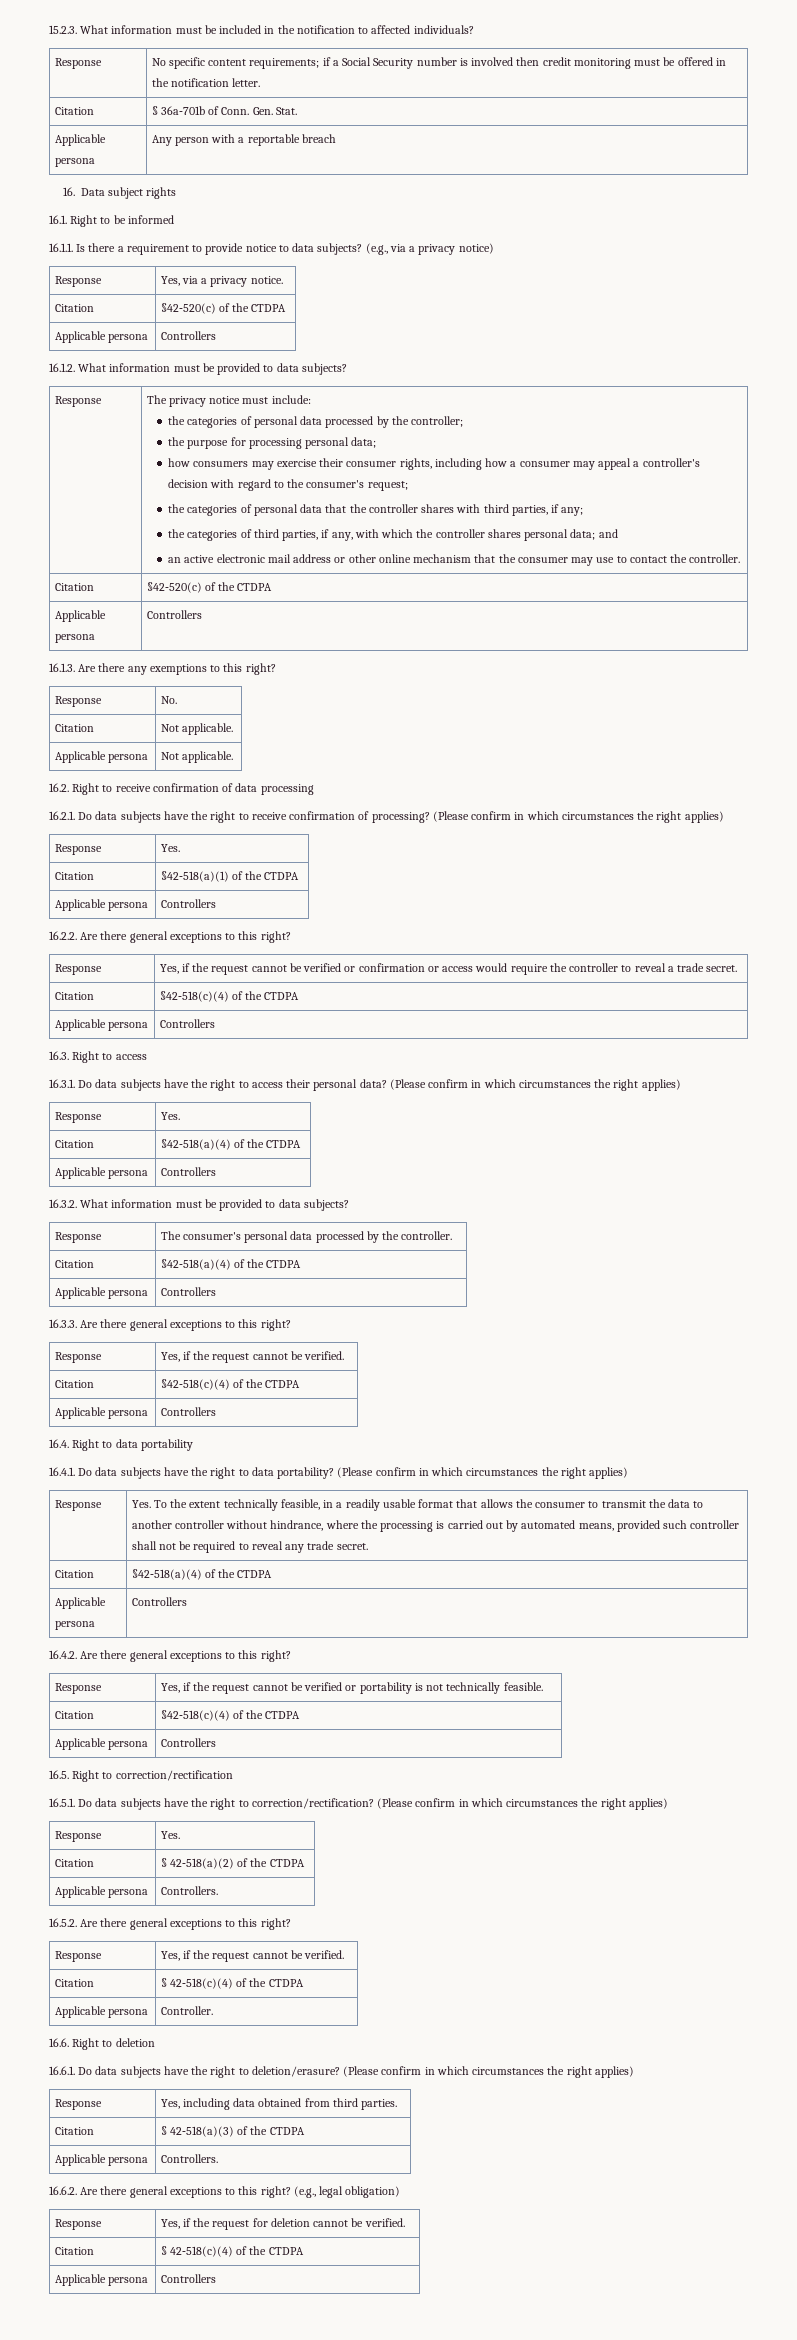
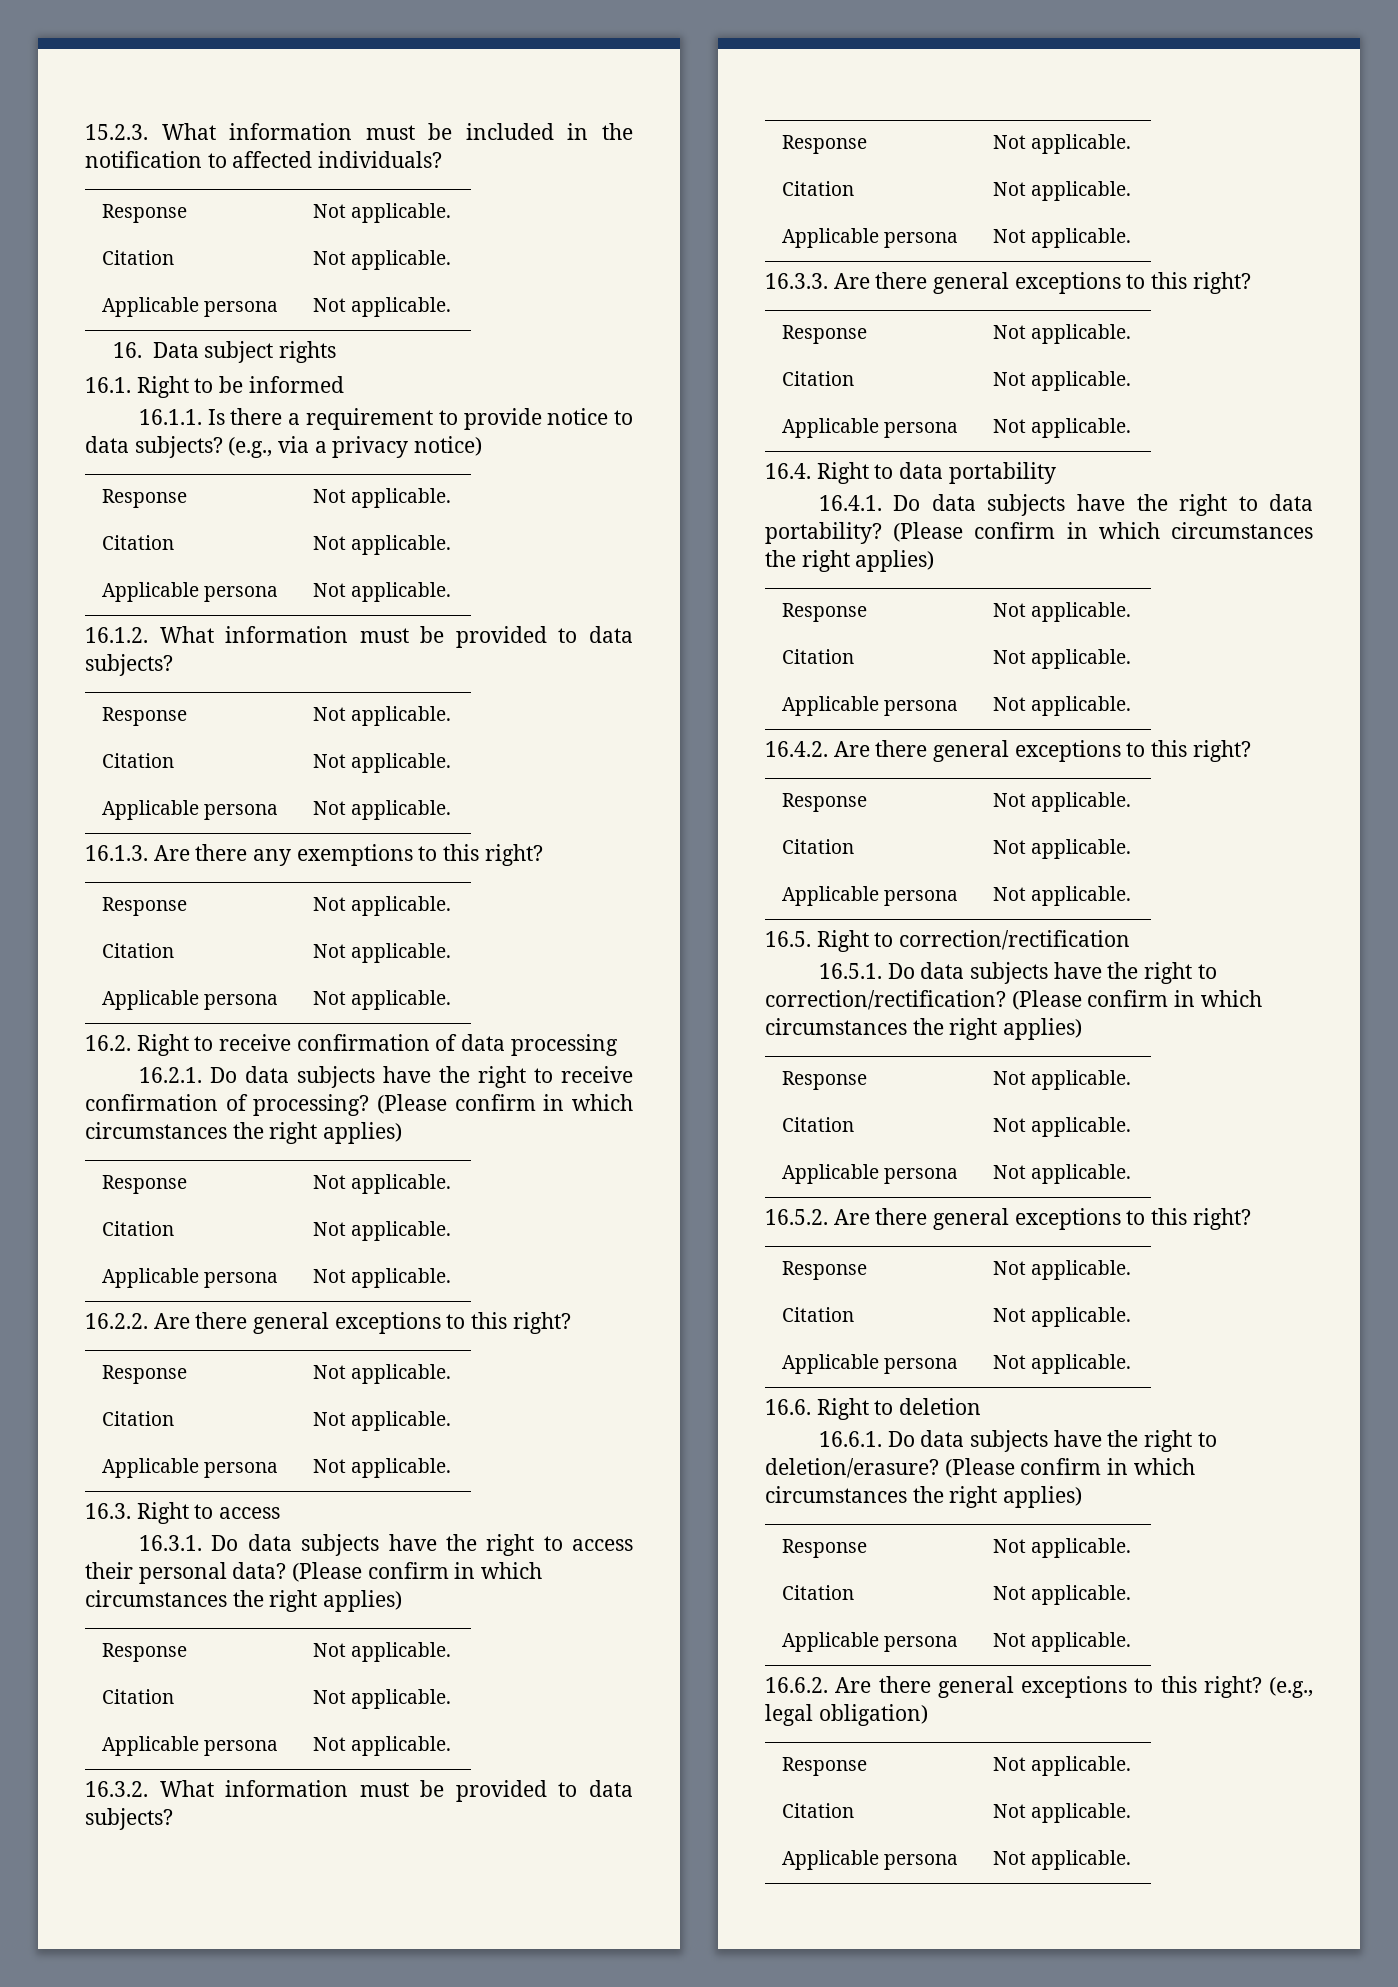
[151,57,726,69] [151,78,261,87] [54,107,94,115] [151,106,297,115] [54,134,106,146] [54,158,95,167] [151,134,336,146] No specific content requirements; if a Social Security number is involved then credit monitoring must be offered in the notification letter. // Citation | § 36a‑701b of Conn. Gen. Stat. // Applicable persona | Any person with a reportable breach -> [312,203,451,223] [101,250,174,265] [312,250,451,270] [101,297,278,317] [312,297,451,317] Not applicable. // Citation | Not applicable. // Applicable persona | Not applicable.
[160,276,283,287] [54,304,94,312] [160,303,287,314] [54,331,148,343] [160,331,216,340] Yes, via a privacy notice. // Citation | §42‑520(c) of the CTDPA // Applicable persona | Controllers -> [312,488,451,508] [101,535,174,550] [312,535,451,555] [101,582,278,602] [312,582,451,602] Not applicable. // Citation | Not applicable. // Applicable persona | Not applicable.
[146,395,311,407] [168,416,464,428] [168,437,377,449] [168,458,700,470] [168,479,408,491] [168,504,584,516] [168,529,618,541] [168,554,741,566] [54,583,94,591] [146,582,273,593] [54,610,106,622] [54,634,95,643] [146,610,202,619] The privacy notice must include: // the categories of personal data processed by the controller; // the purpose for processing personal data; // how consumers may exercise their consumer rights, including how a consumer may appeal a controller's decision with regard to the consumer's request; // the categories of personal data that the controller shares with third parties, if any; // the categories of third parties, if any, with which the controller shares personal data; and // an active electronic mail address or other online mechanism that the consumer may use to contact the controller. // Citation | §42‑520(c) of the CTDPA // Applicable persona | Controllers -> [312,706,451,726] [101,753,174,768] [312,753,451,773] [101,800,278,820] [312,800,451,820] Not applicable. // Citation | Not applicable. // Applicable persona | Not applicable.
[160,696,177,704] No. -> [312,896,451,916] Not applicable.
[160,844,180,852] [54,872,94,880] [160,871,300,882] [54,899,148,911] [160,899,216,908] Yes. // Citation | §42‑518(a)(1) of the CTDPA // Applicable persona | Controllers -> [312,1174,451,1194] [101,1221,174,1236] [312,1221,451,1241] [101,1268,278,1288] [312,1268,451,1288] Not applicable. // Citation | Not applicable. // Applicable persona | Not applicable.
[159,963,738,975] [54,992,94,1000] [159,991,300,1002] [54,1019,148,1031] [159,1019,215,1028] Yes, if the request cannot be verified or confirmation or access would require the controller to reveal a trade secret. // Citation | §42‑518(c)(4) of the CTDPA // Applicable persona | Controllers -> [312,1364,451,1384] [101,1411,174,1426] [312,1411,451,1431] [101,1458,278,1478] [312,1458,451,1478] Not applicable. // Citation | Not applicable. // Applicable persona | Not applicable.
[160,1112,180,1120] [54,1140,94,1148] [160,1139,302,1150] [54,1167,148,1179] [160,1167,216,1176] Yes. // Citation | §42‑518(a)(4) of the CTDPA // Applicable persona | Controllers -> [312,1642,451,1662] [101,1689,174,1704] [312,1689,451,1709] [101,1736,278,1756] [312,1736,451,1756] Not applicable. // Citation | Not applicable. // Applicable persona | Not applicable.
[160,1231,453,1243] [54,1260,94,1268] [160,1259,302,1270] [54,1287,148,1299] [160,1287,216,1296] The consumer's personal data processed by the controller. // Citation | §42‑518(a)(4) of the CTDPA // Applicable persona | Controllers -> [992,134,1131,154] [781,181,854,196] [992,181,1131,201] [781,228,958,248] [992,228,1131,248] Not applicable. // Citation | Not applicable. // Applicable persona | Not applicable.
[160,1351,345,1363] [54,1380,94,1388] [160,1379,301,1390] [54,1407,148,1419] [160,1407,216,1416] Yes, if the request cannot be verified. // Citation | §42‑518(c)(4) of the CTDPA // Applicable persona | Controllers -> [992,324,1131,344] [781,371,854,386] [992,371,1131,391] [781,418,958,438] [992,418,1131,438] Not applicable. // Citation | Not applicable. // Applicable persona | Not applicable.
[131,1499,704,1511] [131,1520,740,1532] [131,1541,368,1553] [54,1570,94,1578] [131,1569,273,1580] [54,1597,106,1609] [54,1621,95,1630] [131,1597,187,1606] Yes. To the extent technically feasible, in a readily usable format that allows the consumer to transmit the data to another controller without hindrance, where the processing is carried out by automated means, provided such controller shall not be required to reveal any trade secret. // Citation | §42‑518(a)(4) of the CTDPA // Applicable persona | Controllers -> [992,602,1131,622] [781,649,854,664] [992,649,1131,669] [781,696,958,716] [992,696,1131,716] Not applicable. // Citation | Not applicable. // Applicable persona | Not applicable.
[160,1682,543,1694] [54,1711,94,1719] [160,1710,301,1721] [54,1738,148,1750] [160,1738,216,1747] Yes, if the request cannot be verified or portability is not technically feasible. // Citation | §42‑518(c)(4) of the CTDPA // Applicable persona | Controllers -> [992,792,1131,812] [781,839,854,854] [992,839,1131,859] [781,886,958,906] [992,886,1131,906] Not applicable. // Citation | Not applicable. // Applicable persona | Not applicable.
[160,1831,180,1839] [54,1859,94,1867] [160,1858,305,1869] [54,1886,148,1898] [160,1886,218,1895] Yes. // Citation | § 42‑518(a)(2) of the CTDPA // Applicable persona | Controllers. -> [992,1070,1131,1090] [781,1117,854,1132] [992,1117,1131,1137] [781,1164,958,1184] [992,1164,1131,1184] Not applicable. // Citation | Not applicable. // Applicable persona | Not applicable.
[160,1950,345,1962] [54,1979,94,1987] [160,1978,304,1989] [54,2006,148,2018] [160,2006,213,2015] Yes, if the request cannot be verified. // Citation | § 42‑518(c)(4) of the CTDPA // Applicable persona | Controller. -> [992,1260,1131,1280] [781,1307,854,1322] [992,1307,1131,1327] [781,1354,958,1374] [992,1354,1131,1374] Not applicable. // Citation | Not applicable. // Applicable persona | Not applicable.
[160,2098,398,2110] [54,2127,94,2135] [160,2126,305,2137] [54,2154,148,2166] [160,2154,218,2163] Yes, including data obtained from third parties. // Citation | § 42‑518(a)(3) of the CTDPA // Applicable persona | Controllers. -> [992,1538,1131,1558] [781,1585,854,1600] [992,1585,1131,1605] [781,1632,958,1652] [992,1632,1131,1652] Not applicable. // Citation | Not applicable. // Applicable persona | Not applicable.
[160,2218,405,2230] [54,2247,94,2255] [160,2246,304,2257] [54,2274,148,2286] [160,2274,216,2283] Yes, if the request for deletion cannot be verified. // Citation | § 42‑518(c)(4) of the CTDPA // Applicable persona | Controllers -> [992,1756,1131,1776] [781,1803,854,1818] [992,1803,1131,1823] [781,1850,958,1870] [992,1850,1131,1870] Not applicable. // Citation | Not applicable. // Applicable persona | Not applicable.

